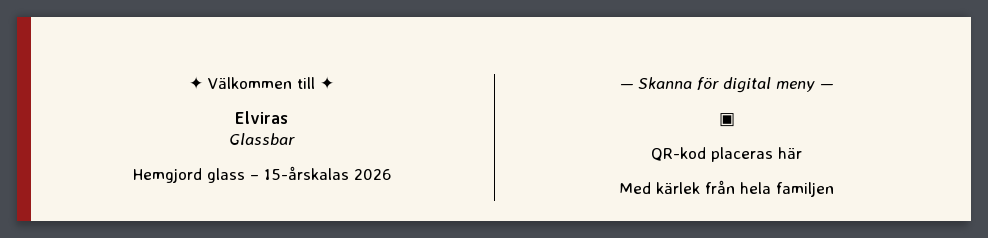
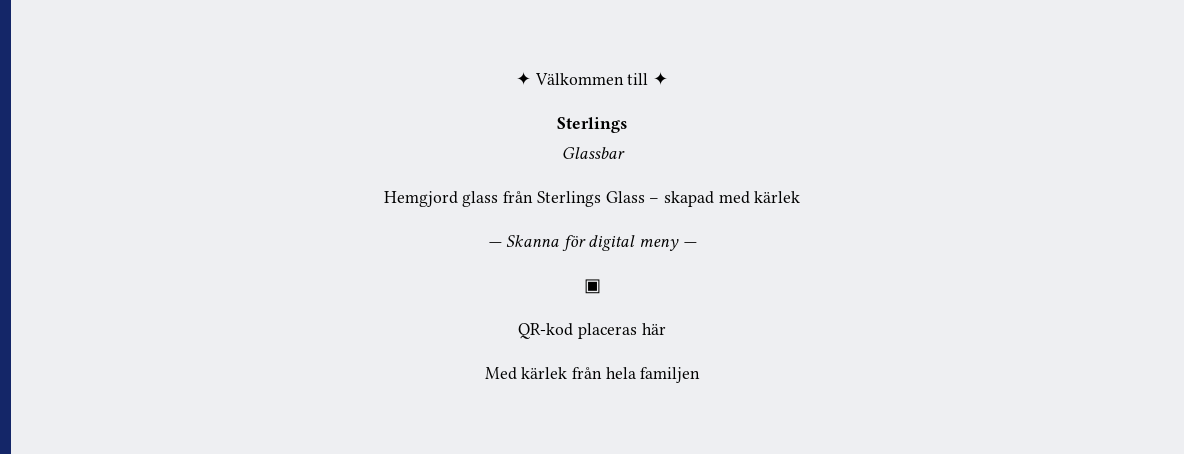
[235,111,288,124] Elviras -> [557,117,627,133] Sterlings
[249,166,391,180] – 15-årskalas 2026 -> [503,191,801,207] från Sterlings Glass – skapad med kärlek

